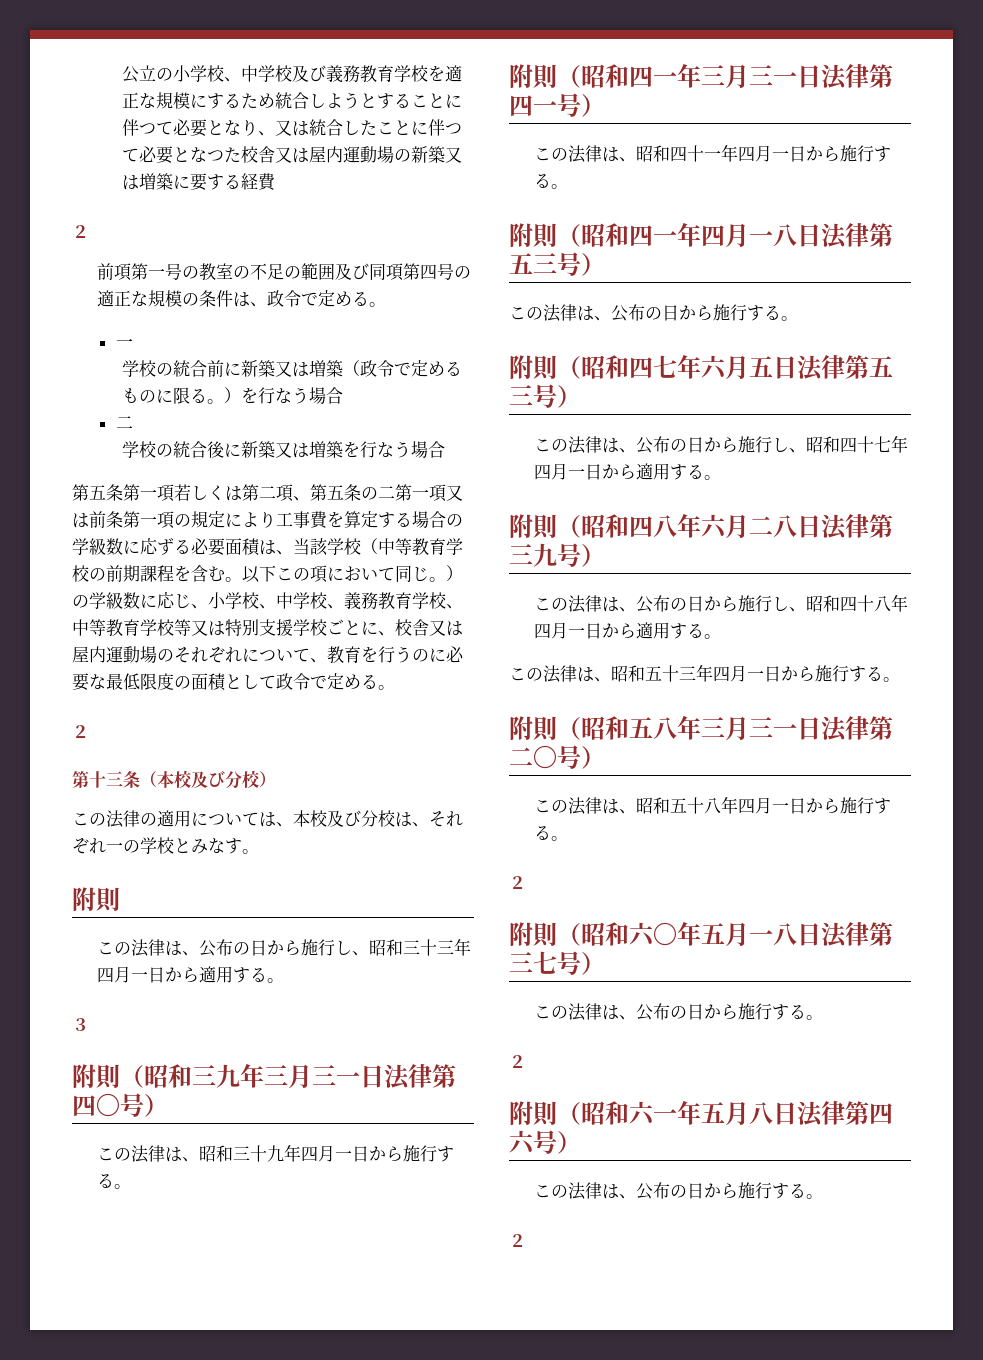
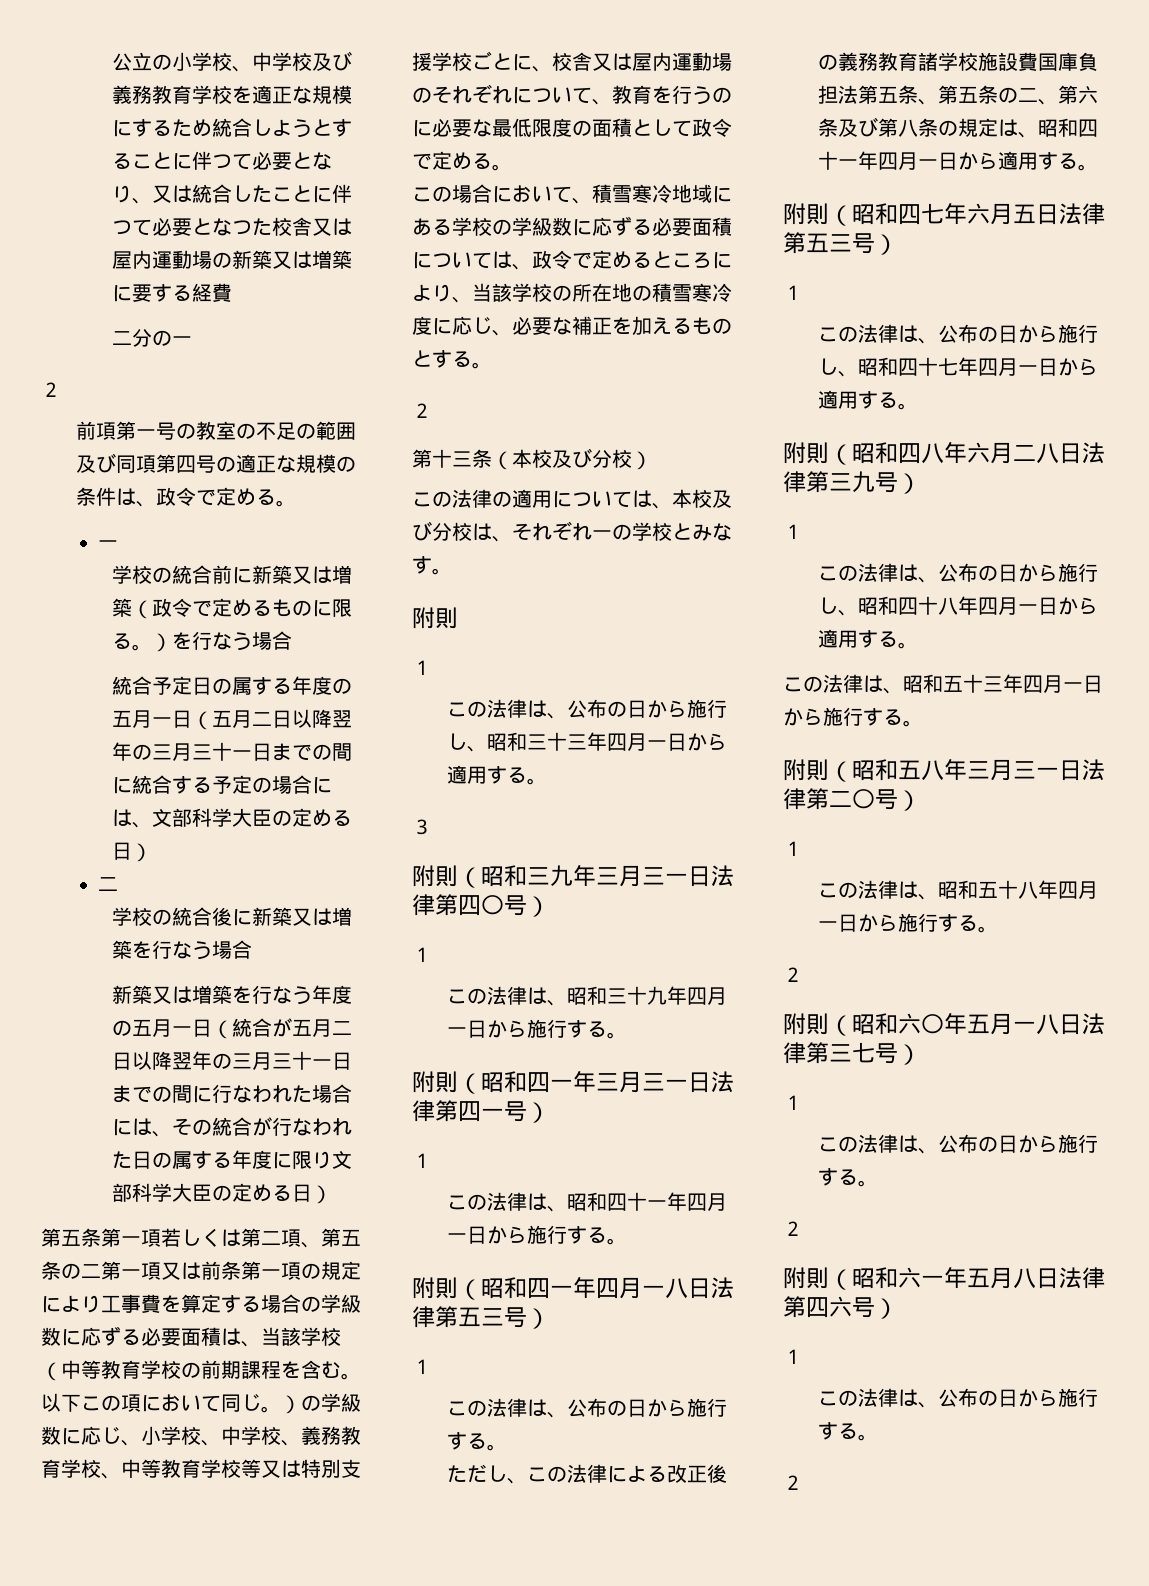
(276, 182) none -> [111,328,192,347] // 二分の一
(343, 395) none -> [111,676,352,695] [111,709,352,730] [111,742,352,761] [111,775,332,794] [111,808,352,828] [111,842,152,862] // 統合予定日の属する年度の五月一日（五月二日以降翌年の三月三十一日までの間に統合する予定の場合には、文部科学大臣の定める日）
(445, 449) none -> [111,985,352,1005] [111,1018,352,1039] [111,1051,352,1070] [111,1084,352,1103] [111,1117,352,1137] [111,1150,352,1169] [111,1183,332,1204] // 新築又は増築を行なう年度の五月一日（統合が五月二日以降翌年の三月三十一日までの間に行なわれた場合には、その統合が行なわれた日の属する年度に限り文部科学大臣の定める日）
(395, 687) none -> [412,184,732,204] [412,216,732,236] [412,250,732,270] [412,283,732,303] [412,316,732,336] [412,350,492,369] // この場合において、積雪寒冷地域にある学校の学級数に応ずる必要面積については、政令で定めるところにより、当該学校の所在地の積雪寒冷度に応じ、必要な補正を加えるものとする。
(120, 899) none -> [412,660,432,675] // １
(168, 1105) none -> [412,947,432,962] // １
(605, 105) none -> [412,1153,432,1168] // １
[509,304,798,322] // この法律は、公布の日から施行する。 -> [412,1359,432,1374] [447,1398,728,1418] [447,1432,508,1451] [447,1464,728,1484] [818,52,1099,71] [818,85,1099,105] [818,117,1099,138] [818,151,1099,171] // １ // この法律は、公布の日から施行する。 // ただし、この法律による改正後の義務教育諸学校施設費国庫負担法第五条、第五条の二、第六条及び第八条の規定は、昭和四十一年四月一日から適用する。
(581, 396) none -> [783,285,803,300] // １
(605, 555) none -> [783,524,803,539] // １
(605, 757) none -> [783,841,803,856] // １
(605, 963) none -> [783,1095,803,1110] // １
(581, 1142) none -> [783,1349,803,1364] // １

